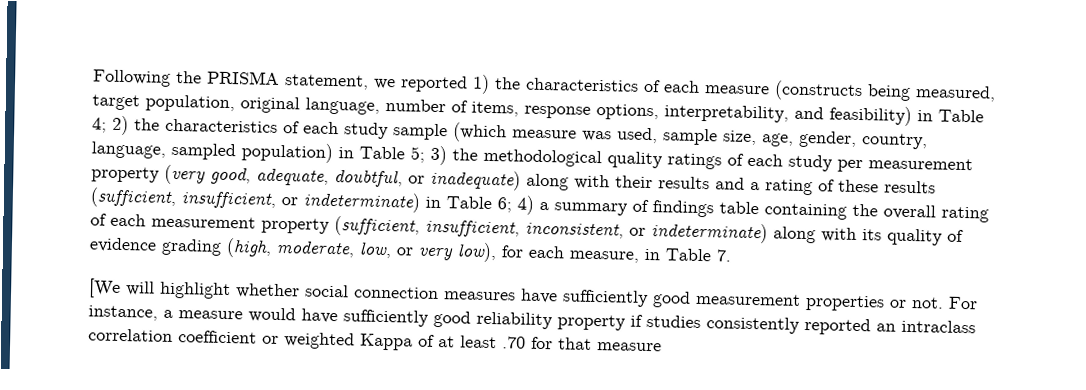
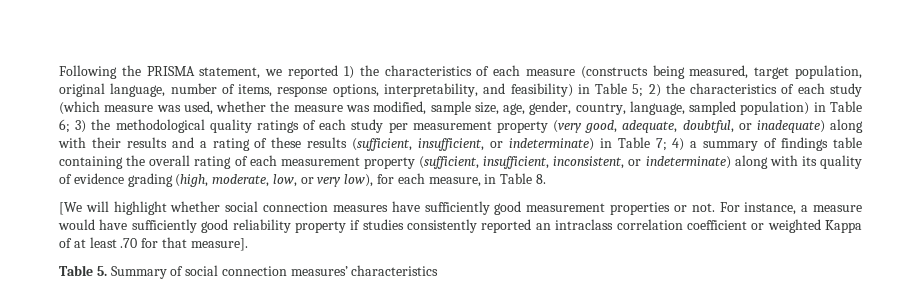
[92,117,107,133] 4; -> [632,84,644,97] 5;
[393,123,448,141] sample -> (863, 90) none
(658, 135) none -> [216,101,427,115] whether the measure was modified,
[410,146,425,163] 5; -> [59,119,70,133] 6;
[497,197,512,213] 6; -> [655,138,667,151] 7;
[716,249,731,262] 7. -> [535,174,546,184] 8.
[597,342,662,352] measure -> [190,238,248,251] [59,265,439,279] measure]. // Table 5. Summary of social connection measures’ characteristics

